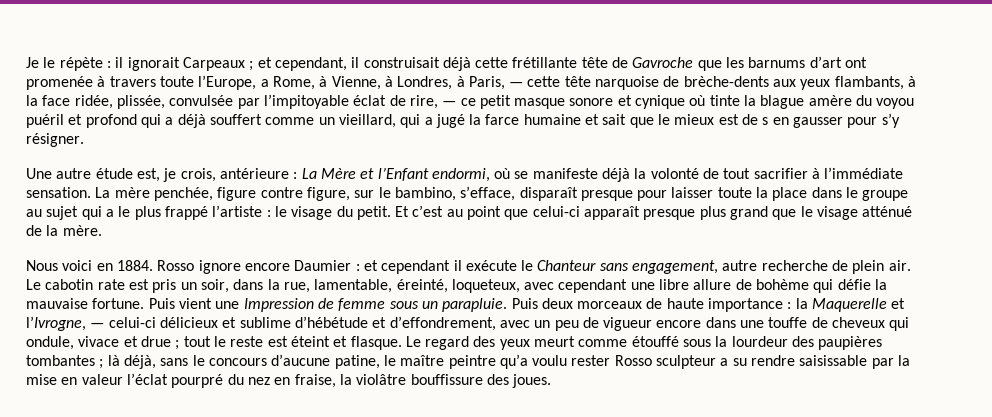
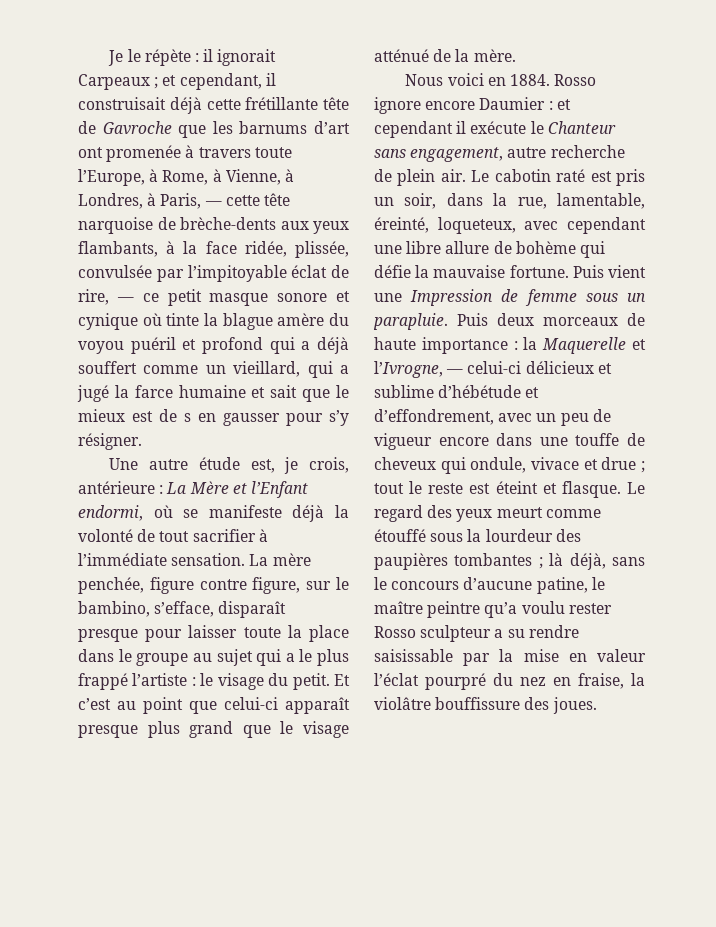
[260,79,269,87] a -> [149,169,159,182] à
[97,279,125,290] rate -> [556,169,586,182] raté

